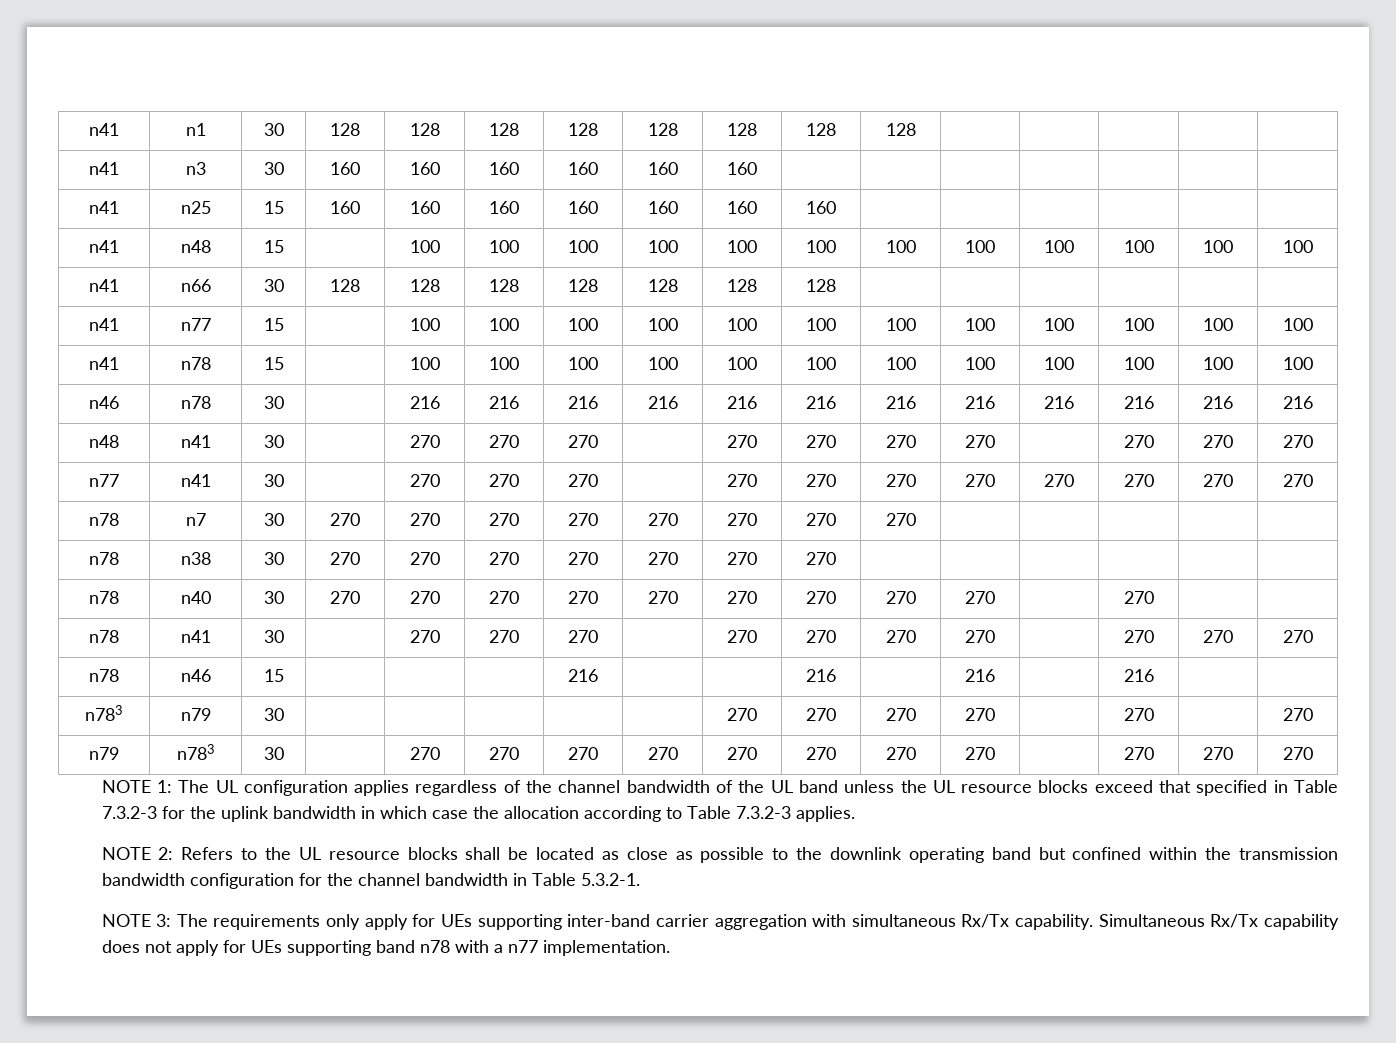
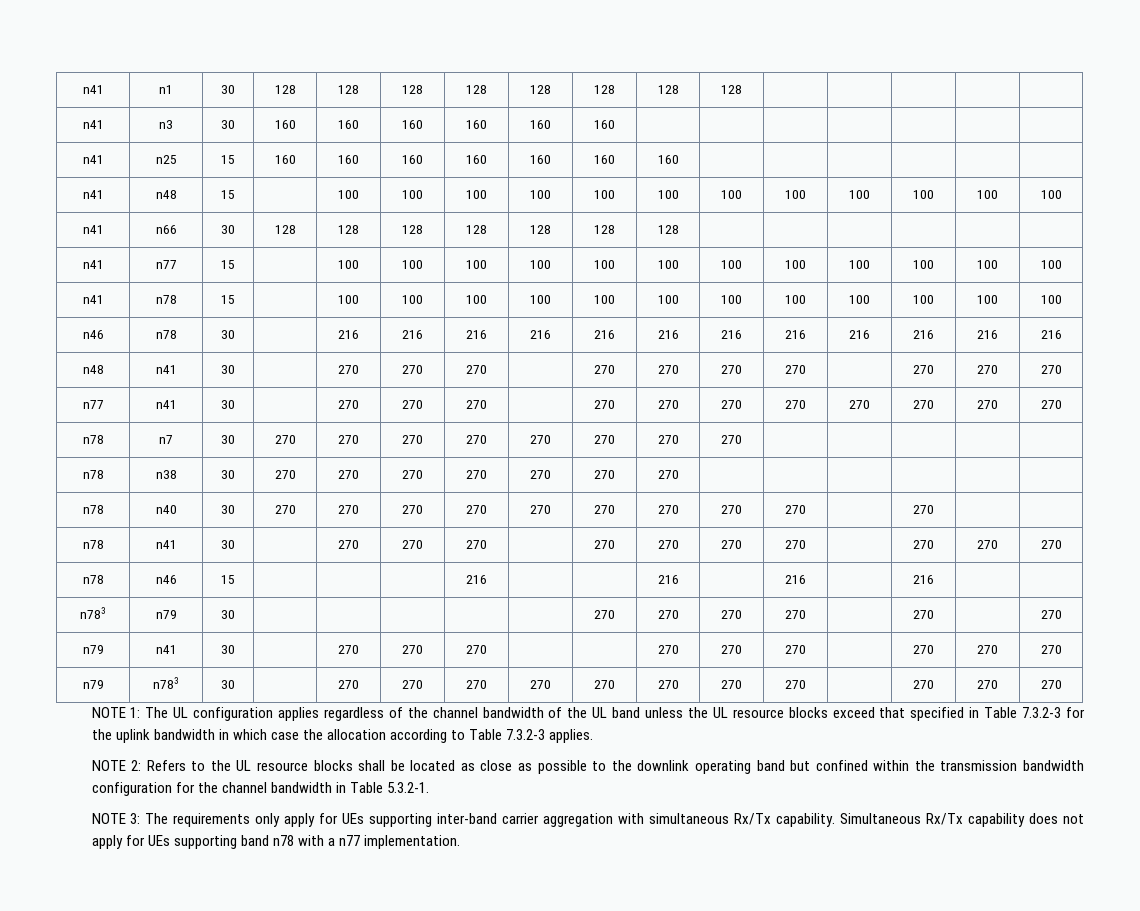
(1313, 714) none -> [82,645,104,654] [155,645,177,654] [221,645,235,654] [337,645,359,654] [401,645,423,654] [465,645,487,654] [657,645,679,654] [721,645,742,654] [785,645,806,654] [913,645,934,654] [977,645,998,654] [1040,645,1062,654] // n79 | n41 | 30 | | 270 | 270 | 270 | | | 270 | 270 | 270 | | 270 | 270 | 270

